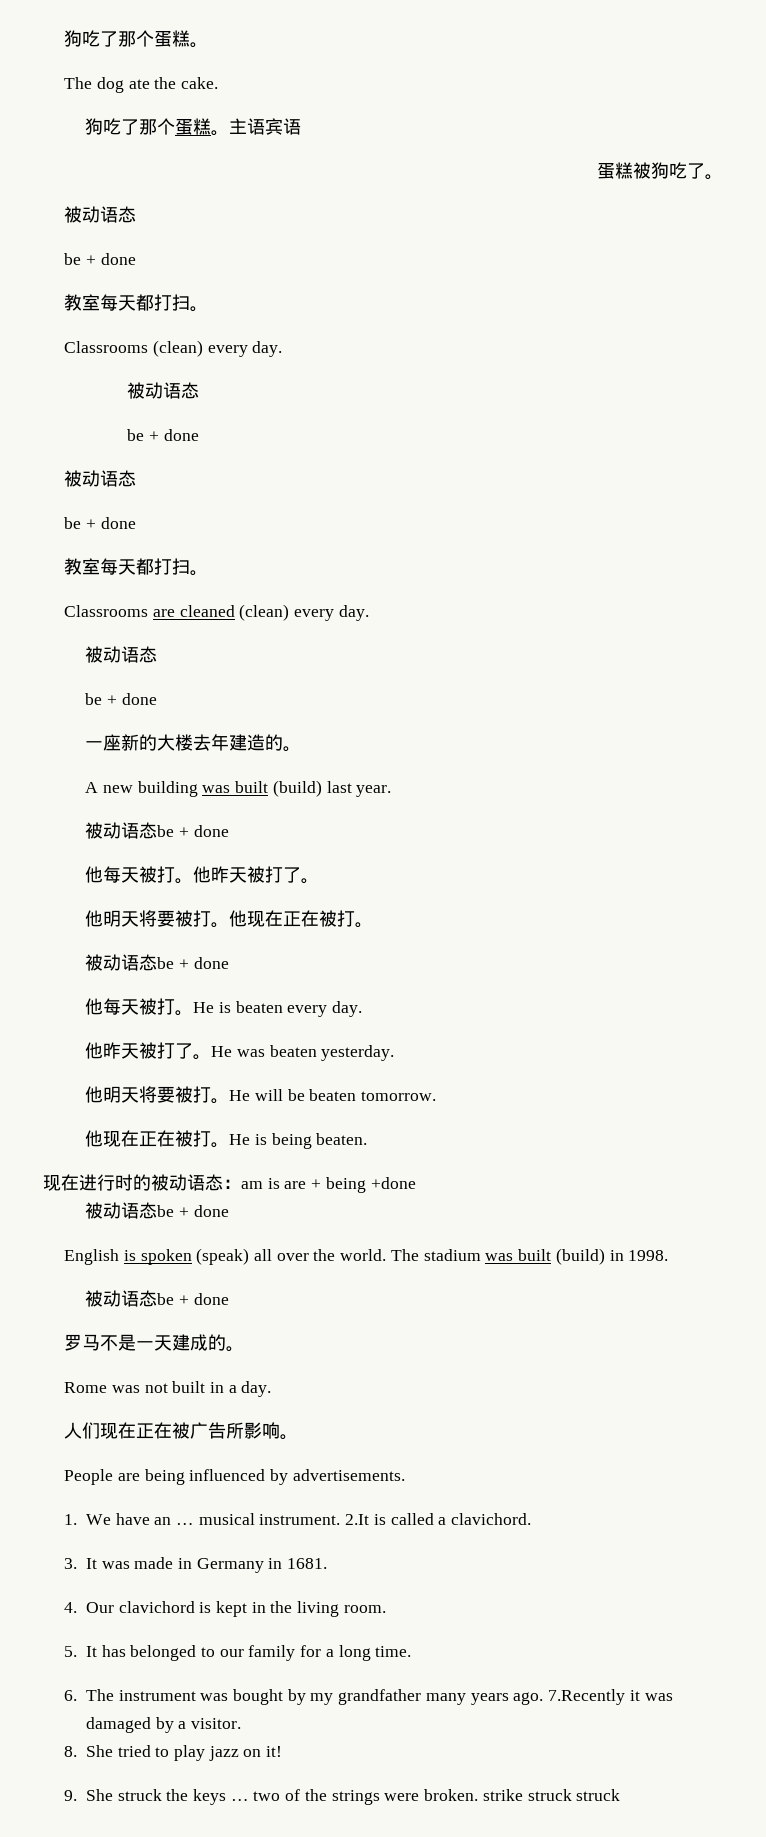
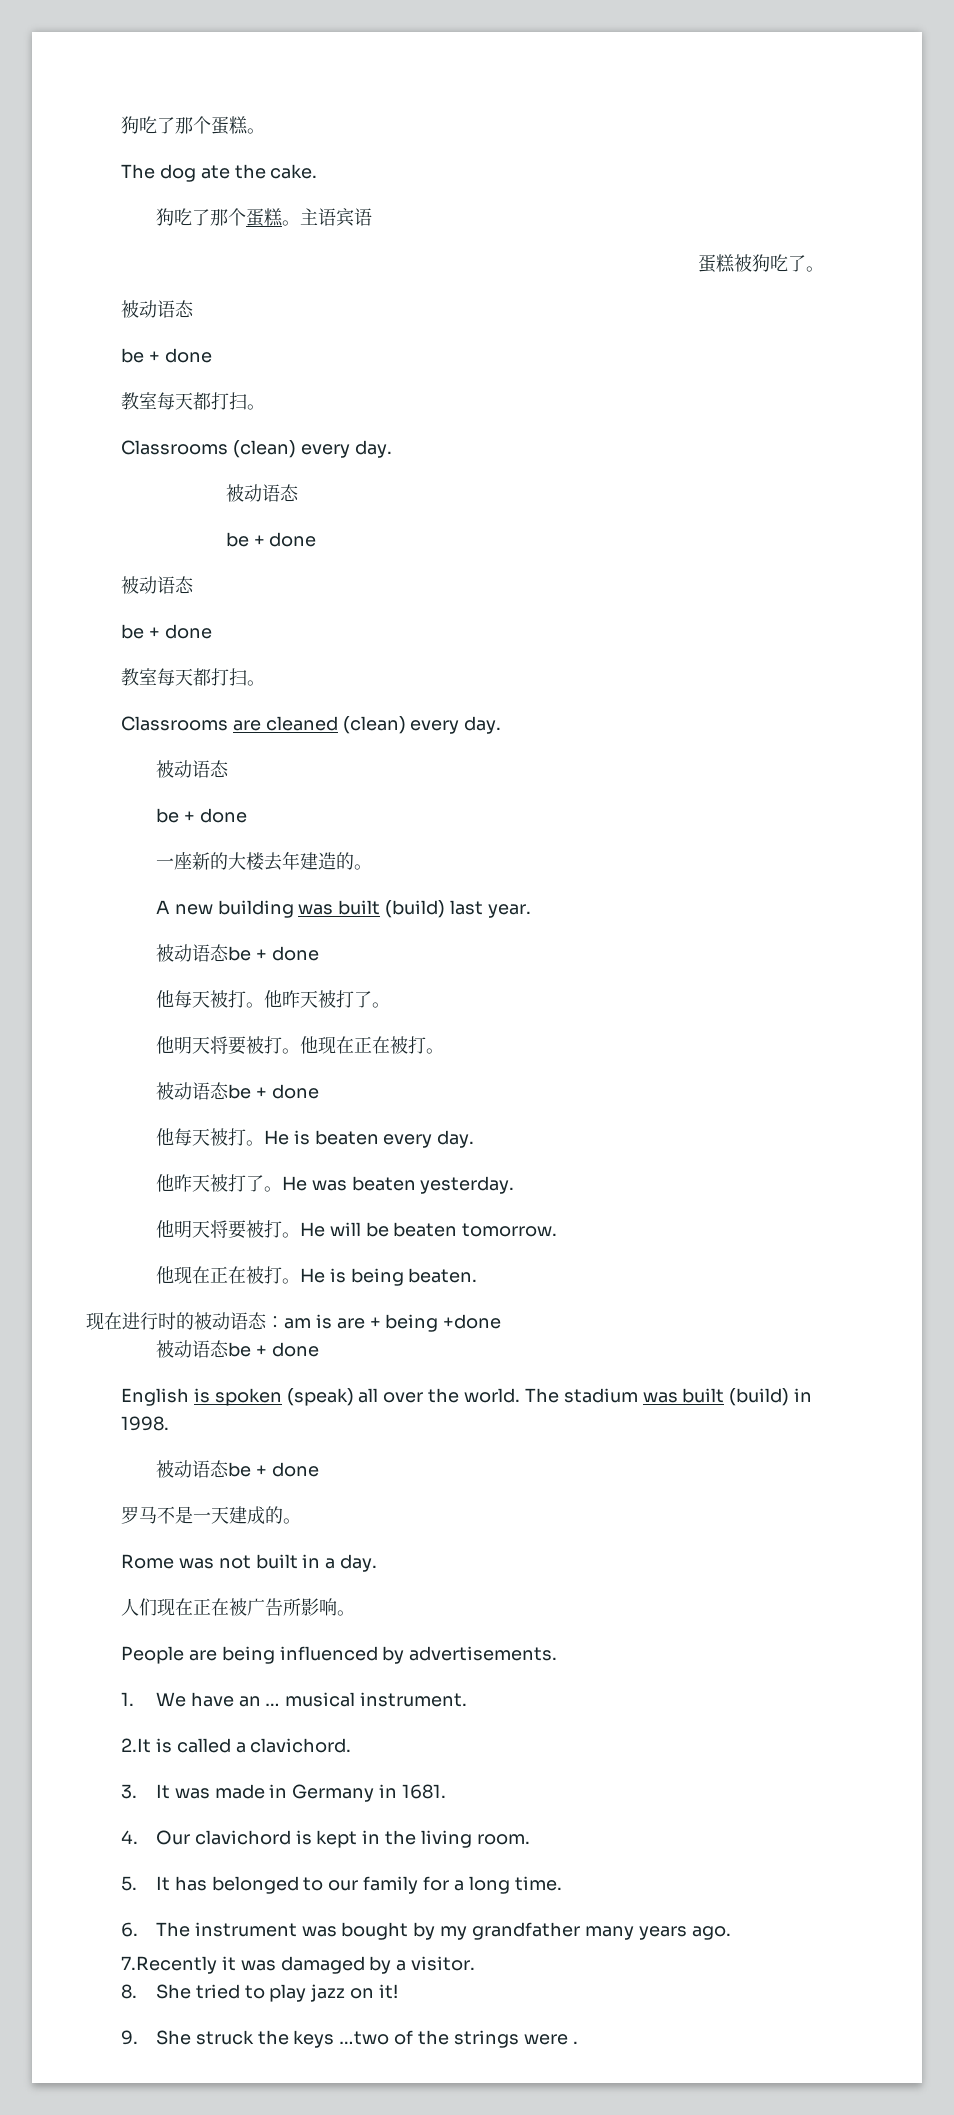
(341, 1519) none -> (468, 1699) //
(544, 1698) none -> (731, 1933) //
[230,1791,281,1801] … two -> [339,2031,390,2045] …two
[424,1789,621,1801] broken. strike struck struck -> [572,2041,578,2044] .

